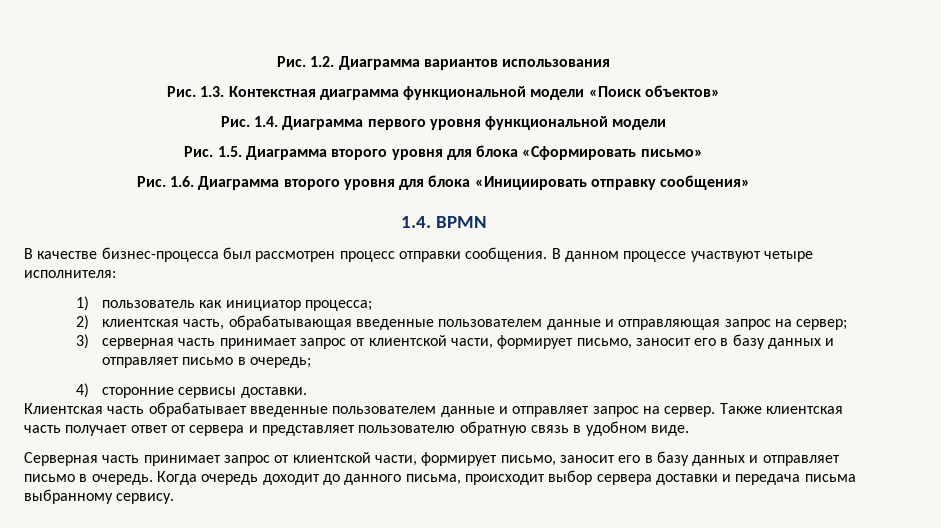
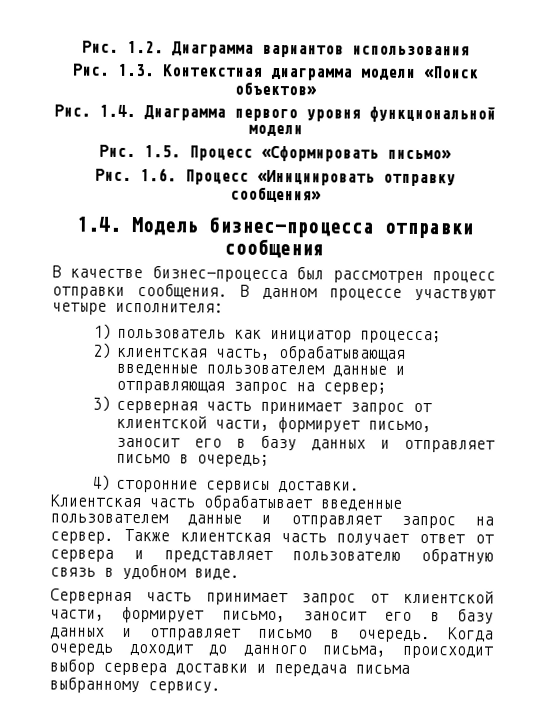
[403,86,527,100] функциональной -> (353, 74) none
[245,145,519,160] Диаграмма второго уровня для блока -> [189,145,253,161] Процесс
[198,175,471,190] Диаграмма второго уровня для блока -> [184,169,249,185] Процесс
[435,216,487,228] BPMN -> [130,216,473,239] [224,238,324,259] Модель бизнес-процесса отправки сообщения

